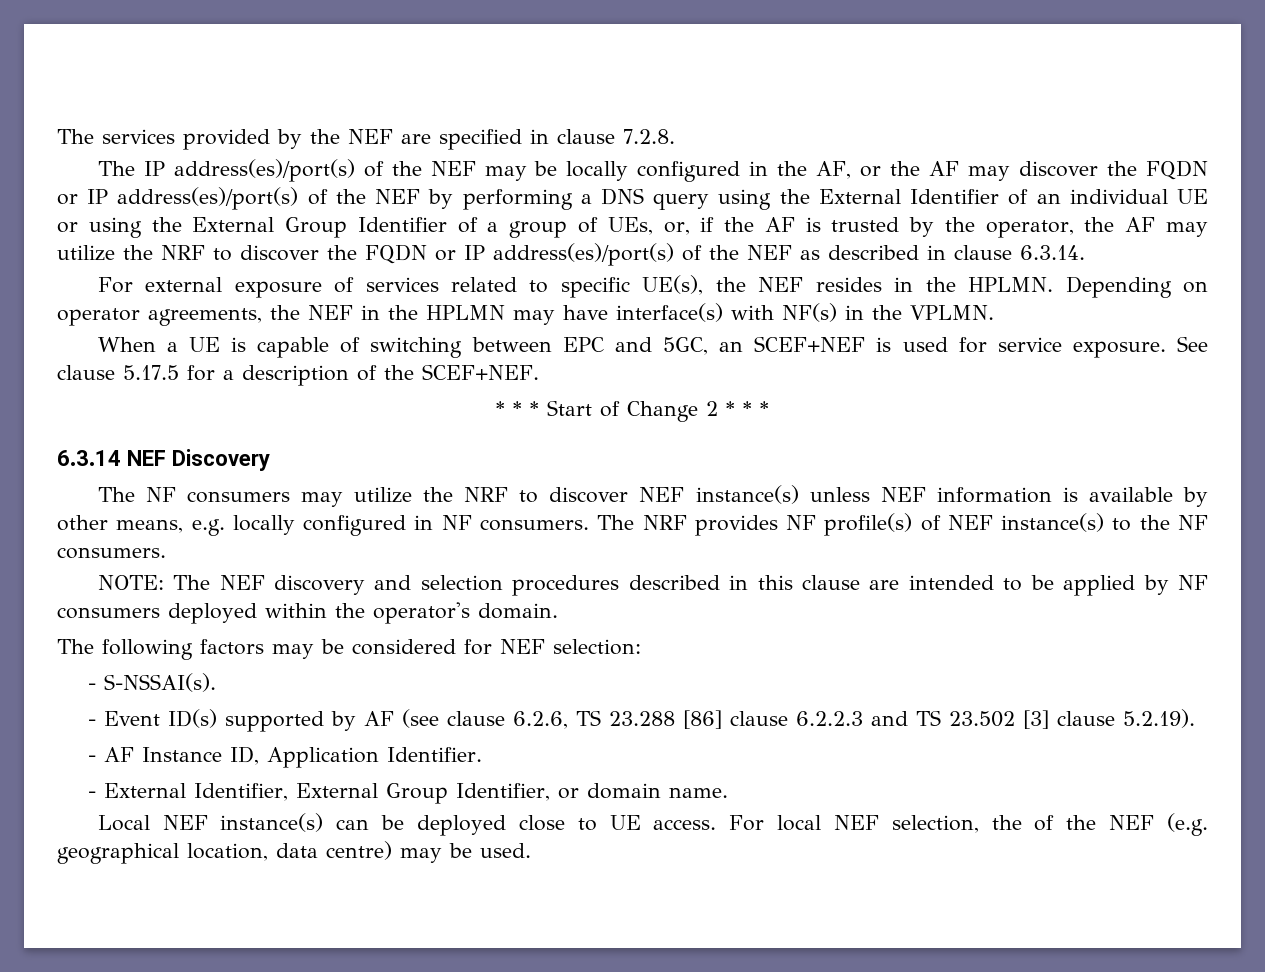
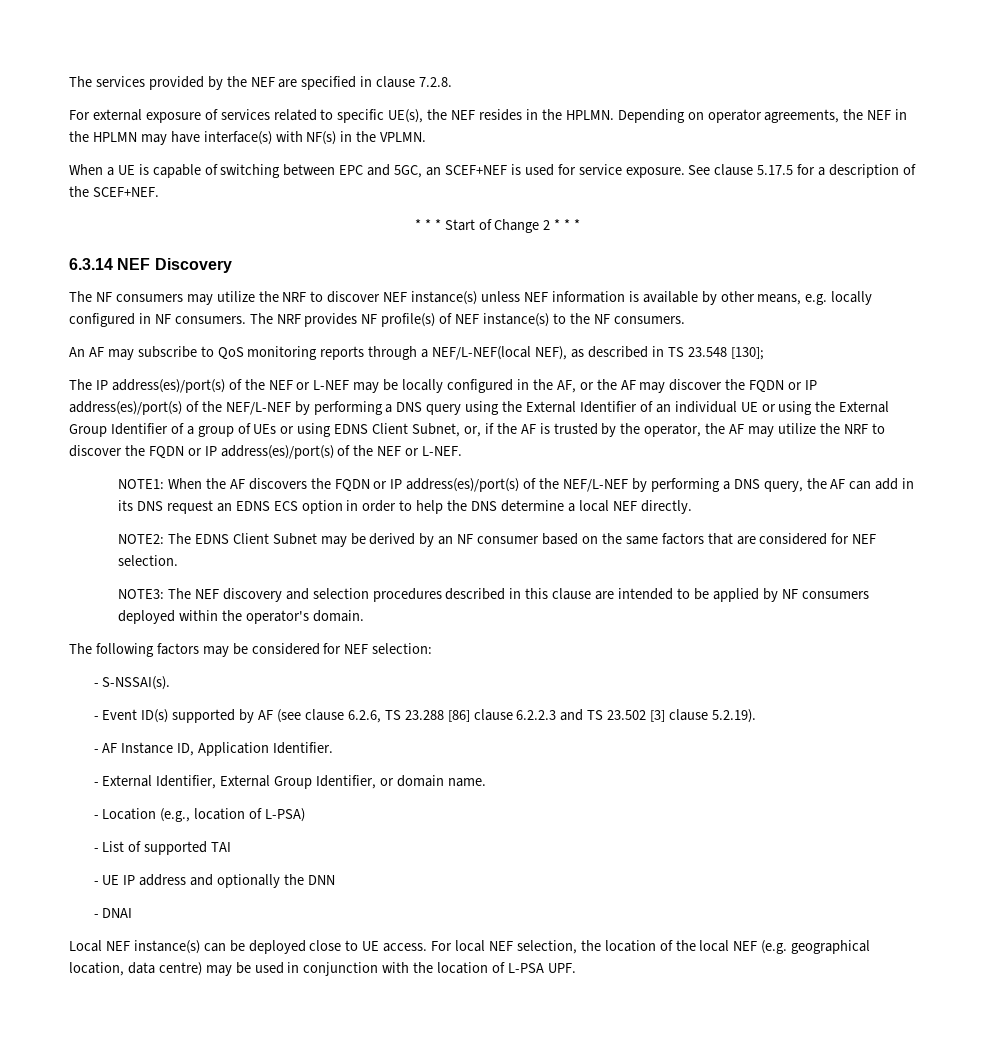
[97,159,1208,182] [57,187,1208,210] [57,217,1209,238] [57,243,1085,266] // The IP address(es)/port(s) of the NEF may be locally configured in the AF, or the AF may discover the FQDN or IP address(es)/port(s) of the NEF by performing a DNS query using the External Identifier of an individual UE or using the External Group Identifier of a group of UEs, or, if the AF is trusted by the operator, the AF may utilize the NRF to discover the FQDN or IP address(es)/port(s) of the NEF as described in clause 6.3.14. -> (453, 82) none
[97,575,164,590] NOTE: -> [69,346,764,360] [69,379,818,393] [69,401,890,415] [69,423,885,437] [69,445,463,459] [118,478,915,492] [118,500,692,514] [118,533,877,547] [118,555,179,566] [118,589,165,599] An AF may subscribe to QoS monitoring reports through a NEF/L-NEF(local NEF), as described in TS 23.548 [130]; // The IP address(es)/port(s) of the NEF or L-NEF may be locally configured in the AF, or the AF may discover the FQDN or IP address(es)/port(s) of the NEF/L-NEF by performing a DNS query using the External Identifier of an individual UE or using the External Group Identifier of a group of UEs or using EDNS Client Subnet, or, if the AF is trusted by the operator, the AF may utilize the NRF to discover the FQDN or IP address(es)/port(s) of the NEF or L-NEF. // NOTE1: When the AF discovers the FQDN or IP address(es)/port(s) of the NEF/L-NEF by performing a DNS query, the AF can add in its DNS request an EDNS ECS option in order to help the DNS determine a local NEF directly. // NOTE2: The EDNS Client Subnet may be derived by an NF consumer based on the same factors that are considered for NEF selection. // NOTE3:
(728, 792) none -> [93,808,306,822] [93,841,232,855] [93,874,335,888] [93,908,133,918] // - Location (e.g., location of L-PSA) // - List of supported TAI // - UE IP address and optionally the DNN // - DNAI
[1034,815,1097,831] of the -> [604,940,730,952] location of the local
[480,843,531,858] used. -> [254,962,576,976] used in conjunction with the location of L-PSA UPF.

